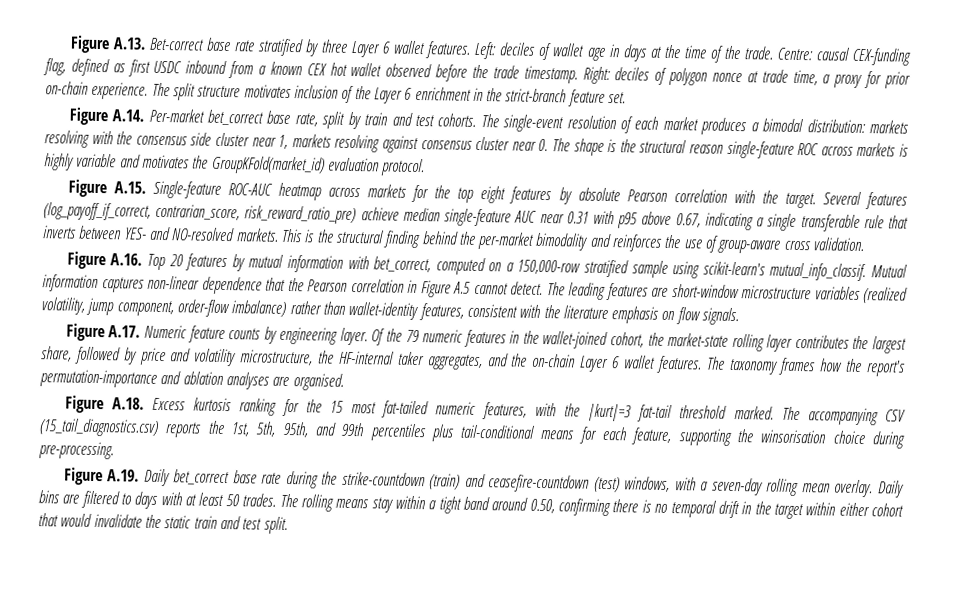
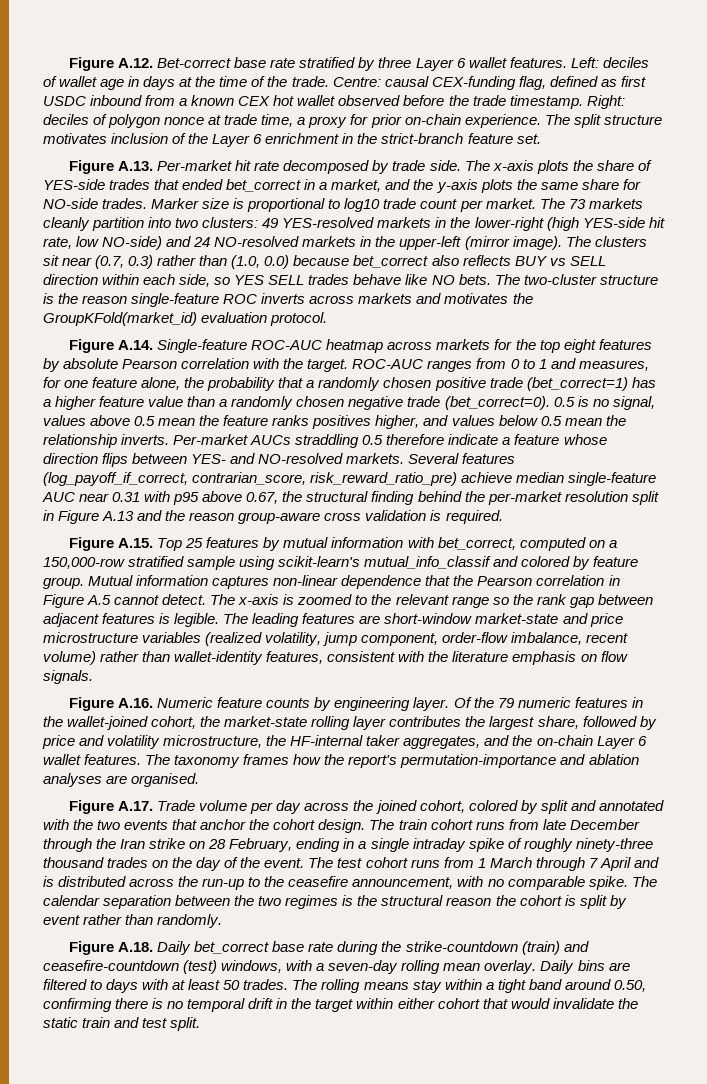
[69,35,146,54] Figure A.13. -> [69,57,154,71] Figure A.12.
[112,108,909,136] [44,130,687,156] A.14. Per-market bet_correct base rate, split by train and test cohorts. The single-event resolution of each market produces a bimodal distribution: markets resolving with the consensus side cluster near 1, markets resolving against consensus cluster near 0. The shape is the structural -> [118,160,652,174] [43,179,641,193] [43,198,643,212] [43,217,665,231] [43,236,647,250] [43,255,606,269] [43,274,658,287] [43,293,79,304] A.13. Per-market hit rate decomposed by trade side. The x-axis plots the share of YES-side trades that ended bet_correct in a market, and the y-axis plots the same share for NO-side trades. Marker size is proportional to log10 trade count per market. The 73 markets cleanly partition into two clusters: 49 YES-resolved markets in the lower-right (high YES-side hit rate, low NO-side) and 24 NO-resolved markets in the upper-left (mirror image). The clusters sit near (0.7, 0.3) rather than (1.0, 0.0) because bet_correct also reflects BUY vs SELL direction within each side, so YES SELL trades behave like NO bets. The two-cluster structure is the
[820,142,910,157] [43,153,117,171] across markets is highly variable -> [261,293,413,304] inverts across markets
[113,181,146,194] A.15. -> [118,340,154,350] A.14.
(816, 200) none -> [352,358,649,372] [43,377,656,391] [43,396,655,410] [43,415,626,429] [43,434,607,448] [43,453,405,467] ROC-AUC ranges from 0 to 1 and measures, for one feature alone, the probability that a randomly chosen positive trade (bet_correct=1) has a higher feature value than a randomly chosen negative trade (bet_correct=0). 0.5 is no signal, values above 0.5 mean the feature ranks positives higher, and values below 0.5 mean the relationship inverts. Per-market AUCs straddling 0.5 therefore indicate a feature whose direction flips between YES- and NO-resolved markets.
[704,212,909,232] [42,225,316,243] indicating a single transferable rule that inverts between YES- and NO-resolved markets. This is -> (279, 498) none
[535,232,866,254] [66,251,184,271] bimodality and reinforces the use of group-aware cross validation. // Figure A.16. Top 20 -> [564,491,659,505] [43,510,503,524] [69,537,204,551] resolution split in Figure A.13 and the reason group-aware cross validation is required. // Figure A.15. Top 25
[769,262,867,282] mutual_info_classif. -> [364,556,639,570] [43,577,84,589] mutual_info_classif and colored by feature group.
(565, 289) none -> [238,594,653,608] [43,613,249,627] x-axis is zoomed to the relevant range so the rank gap between adjacent features is legible. The
(740, 291) none -> [475,613,623,627] market-state and price
[231,300,287,317] imbalance) -> [511,632,629,645] [43,651,96,665] imbalance, recent volume)
[108,325,141,338] A.17. -> [118,698,154,708] A.16.
[111,397,906,426] [39,418,905,449] [38,441,114,460] [63,467,140,486] A.18. Excess kurtosis ranking for the 15 most fat-tailed numeric features, with the |kurt|=3 fat-tail threshold marked. The accompanying CSV (15_tail_diagnostics.csv) reports the 1st, 5th, 95th, and 99th percentiles plus tail-conditional means for each feature, supporting the winsorisation choice during pre-processing. // Figure A.19. -> [118,800,664,814] [43,819,640,833] [43,838,653,852] [43,857,659,871] [43,876,657,890] [43,895,627,909] [43,914,223,928] [69,941,154,955] A.17. Trade volume per day across the joined cohort, colored by split and annotated with the two events that anchor the cohort design. The train cohort runs from late December through the Iran strike on 28 February, ending in a single intraday spike of roughly ninety-three thousand trades on the day of the event. The test cohort runs from 1 March through 7 April and is distributed across the run-up to the ceasefire announcement, with no comparable spike. The calendar separation between the two regimes is the structural reason the cohort is split by event rather than randomly. // Figure A.18.

